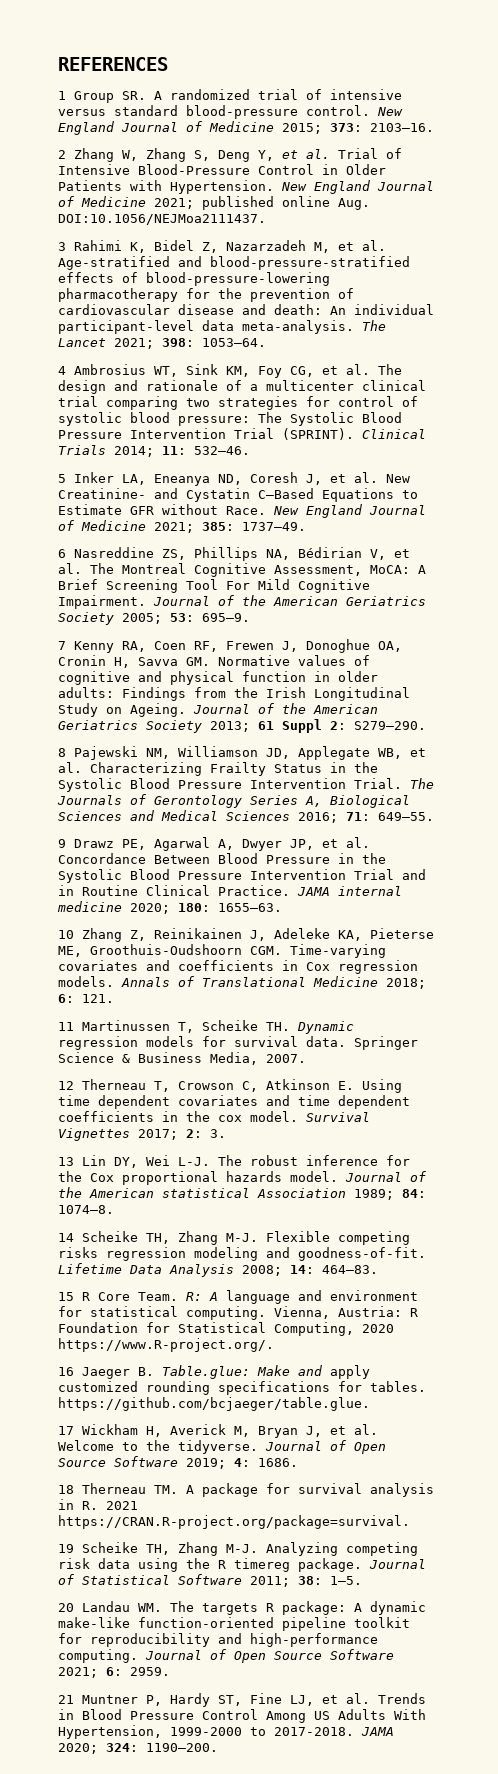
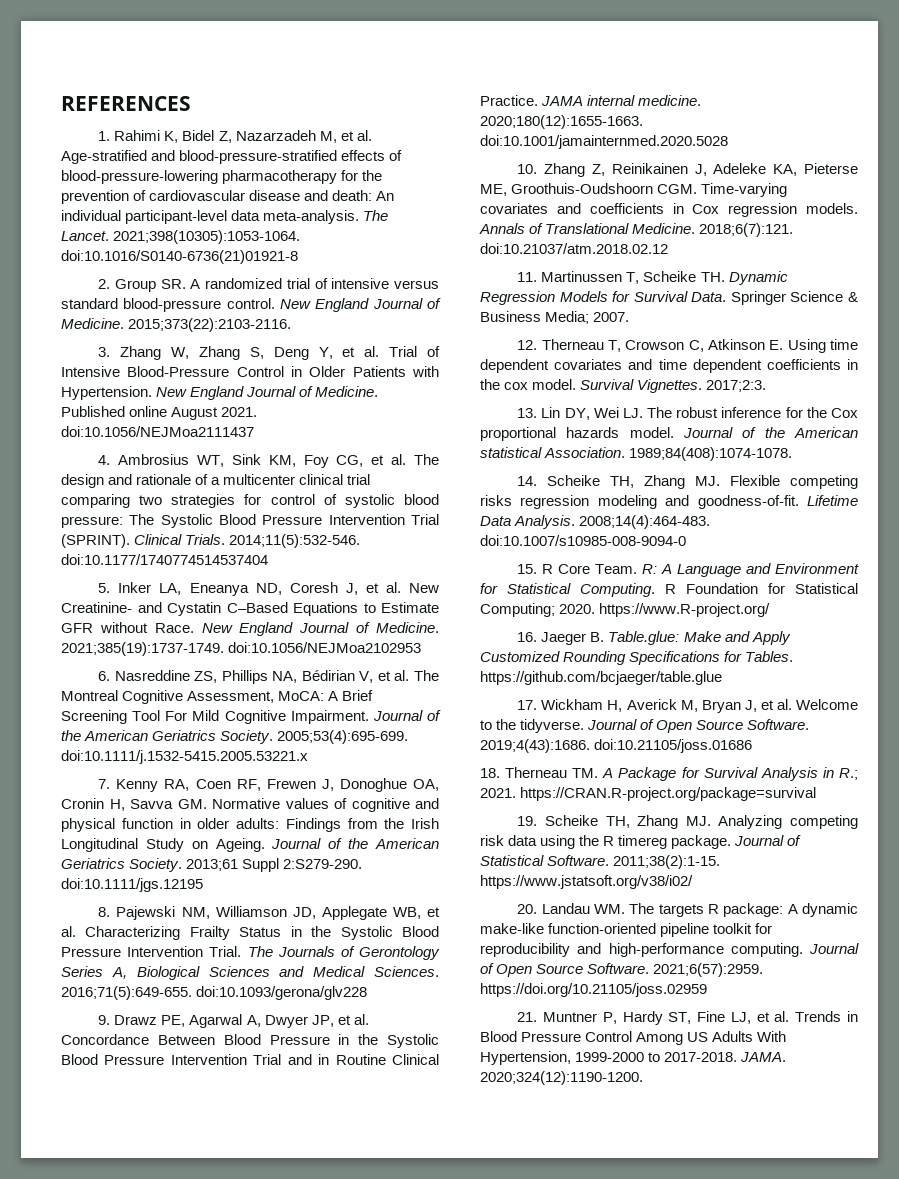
[58,89,402,103] [58,105,403,119] [58,121,434,135] [58,148,402,162] [58,164,386,175] [58,180,434,194] [58,196,370,210] [58,214,266,225] [58,242,66,251] 1 Group SR. A randomized trial of intensive versus standard blood-pressure control. New England Journal of Medicine 2015; 373: 2103–16. // 2 Zhang W, Zhang S, Deng Y, et al. Trial of Intensive Blood-Pressure Control in Older Patients with Hypertension. New England Journal of Medicine 2021; published online Aug. DOI:10.1056/NEJMoa2111437. // 3 -> [98,131,111,141] 1.
[58,338,266,349] [58,366,66,375] Lancet 2021; 398: 1053–64. // 4 -> [61,230,301,244] [61,250,298,264] [98,278,439,292] [61,298,441,312] [61,318,292,332] [98,346,440,360] [61,366,439,377] [61,386,379,400] [61,406,258,420] [61,426,254,437] [98,455,111,465] Lancet. 2021;398(10305):1053-1064. doi:10.1016/S0140-6736(21)01921-8 // 2. Group SR. A randomized trial of intensive versus standard blood-pressure control. New England Journal of Medicine. 2015;373(22):2103-2116. // 3. Zhang W, Zhang S, Deng Y, et al. Trial of Intensive Blood-Pressure Control in Older Patients with Hypertension. New England Journal of Medicine. Published online August 2021. doi:10.1056/NEJMoa2111437 // 4.
[58,445,250,457] [58,474,66,483] Trials 2014; 11: 532–46. // 5 -> [185,534,361,548] [61,554,268,565] [98,583,111,593] Trials. 2014;11(5):532-546. doi:10.1177/1740774514537404 // 5.
[81,520,306,533] [58,549,66,558] Medicine 2021; 385: 1737–49. // 6 -> [376,622,440,633] [61,642,422,656] [98,671,111,681] Medicine. 2021;385(19):1737-1749. doi:10.1056/NEJMoa2102953 // 6.
[58,612,250,625] [58,641,66,650] Society 2005; 53: 695–9. // 7 -> [220,730,409,744] [61,750,308,764] [98,779,111,789] Society. 2005;53(4):695-699. doi:10.1111/j.1532-5415.2005.53221.x // 7.
[146,719,426,733] [58,748,66,757] Society 2013; 61 Suppl 2: S279–290. // 8 -> [129,858,363,872] [61,878,203,892] [98,907,111,917] Society. 2013;61 Suppl 2:S279-290. doi:10.1111/jgs.12195 // 8.
[226,811,434,823] [58,839,66,848] Sciences 2016; 71: 649–55. // 9 -> [374,966,439,977] [61,986,368,1000] [98,1015,111,1025] Sciences. 2016;71(5):649-655. doi:10.1093/gerona/glv228 // 9.
[57,901,282,914] [58,930,74,939] medicine 2020; 180: 1655–63. // 10 -> [638,95,702,106] [480,115,643,129] [480,135,728,149] [517,164,538,174] medicine. 2020;180(12):1655-1663. doi:10.1001/jamainternmed.2020.5028 // 10.
[313,976,426,989] [58,994,114,1003] [58,1022,74,1031] Medicine 2018; 6: 121. // 11 -> [632,223,794,237] [480,243,668,254] [517,272,538,282] Medicine. 2018;6(7):121. doi:10.21037/atm.2018.02.12 // 11.
[58,1036,346,1050] regression models for survival data. -> [480,291,727,305] Regression Models for Survival Data.
[210,1052,258,1065] Media, -> [545,311,590,324] Media;
[58,1081,74,1090] 12 -> [517,340,538,350] 12.
[58,1128,226,1141] [58,1157,74,1166] Vignettes 2017; 2: 3. // 13 -> [637,379,767,393] [517,408,538,418] Vignettes. 2017;2:3. // 13.
[178,1157,210,1166] L-J. -> [622,408,643,418] LJ.
[257,1188,426,1200] [58,1205,114,1214] [58,1231,258,1245] Association 1989; 84: 1074–8. // 14 Scheike TH, Zhang M-J. -> [544,447,793,461] [517,475,721,489] Association. 1989;84(408):1074-1078. // 14. Scheike TH, Zhang MJ.
[169,1264,378,1277] [58,1292,74,1301] Analysis 2008; 14: 464–83. // 15 -> [514,515,711,529] [480,535,686,546] [517,564,538,574] Analysis. 2008;14(4):464-483. doi:10.1007/s10985-008-9094-0 // 15.
[226,1290,418,1304] [58,1306,418,1320] [58,1322,394,1336] [58,1338,274,1352] [58,1367,74,1376] language and environment for statistical computing. Vienna, Austria: R Foundation for Statistical Computing, 2020 https://www.R-project.org/. // 16 -> [677,563,859,577] [480,583,858,597] [480,603,771,617] [517,632,538,642] Language and Environment for Statistical Computing. R Foundation for Statistical Computing; 2020. https://www.R-project.org/ // 16.
[330,1365,370,1379] [58,1381,426,1395] [58,1397,370,1411] [58,1426,74,1435] apply customized rounding specifications for tables. https://github.com/bcjaeger/table.glue. // 17 -> [751,631,791,645] [480,651,794,665] [480,671,722,685] [517,700,538,710] Apply Customized Rounding Specifications for Tables. https://github.com/bcjaeger/table.glue // 17.
[114,1456,298,1469] [58,1483,434,1497] [58,1499,138,1510] [58,1515,410,1529] [58,1542,258,1556] Software 2019; 4: 1686. // 18 Therneau TM. A package for survival analysis in R. 2021 https://CRAN.R-project.org/package=survival. // 19 Scheike TH, Zhang M-J. -> [747,719,810,730] [480,739,753,753] [480,767,858,781] [480,787,817,801] [517,815,711,829] Software. 2019;4(43):1686. doi:10.21105/joss.01686 // 18. Therneau TM. A Package for Survival Analysis in R.; 2021. https://CRAN.R-project.org/package=survival // 19. Scheike TH, Zhang MJ.
[178,1574,362,1587] [58,1603,74,1612] Software 2011; 38: 1–5. // 20 -> [547,855,721,869] [480,875,693,889] [517,904,538,914] Software. 2011;38(2):1-15. https://www.jstatsoft.org/v38/i02/ // 20.
[330,1649,394,1660] [58,1667,170,1678] [58,1695,74,1704] Software 2021; 6: 2959. // 21 -> [587,963,764,977] [480,983,707,997] [517,1012,538,1022] Software. 2021;6(57):2959. https://doi.org/10.21105/joss.02959 // 21.
[361,1727,394,1736] [58,1743,218,1754] JAMA 2020; 324: 1190–200. -> [740,1052,787,1062] [480,1071,643,1085] JAMA. 2020;324(12):1190-1200.

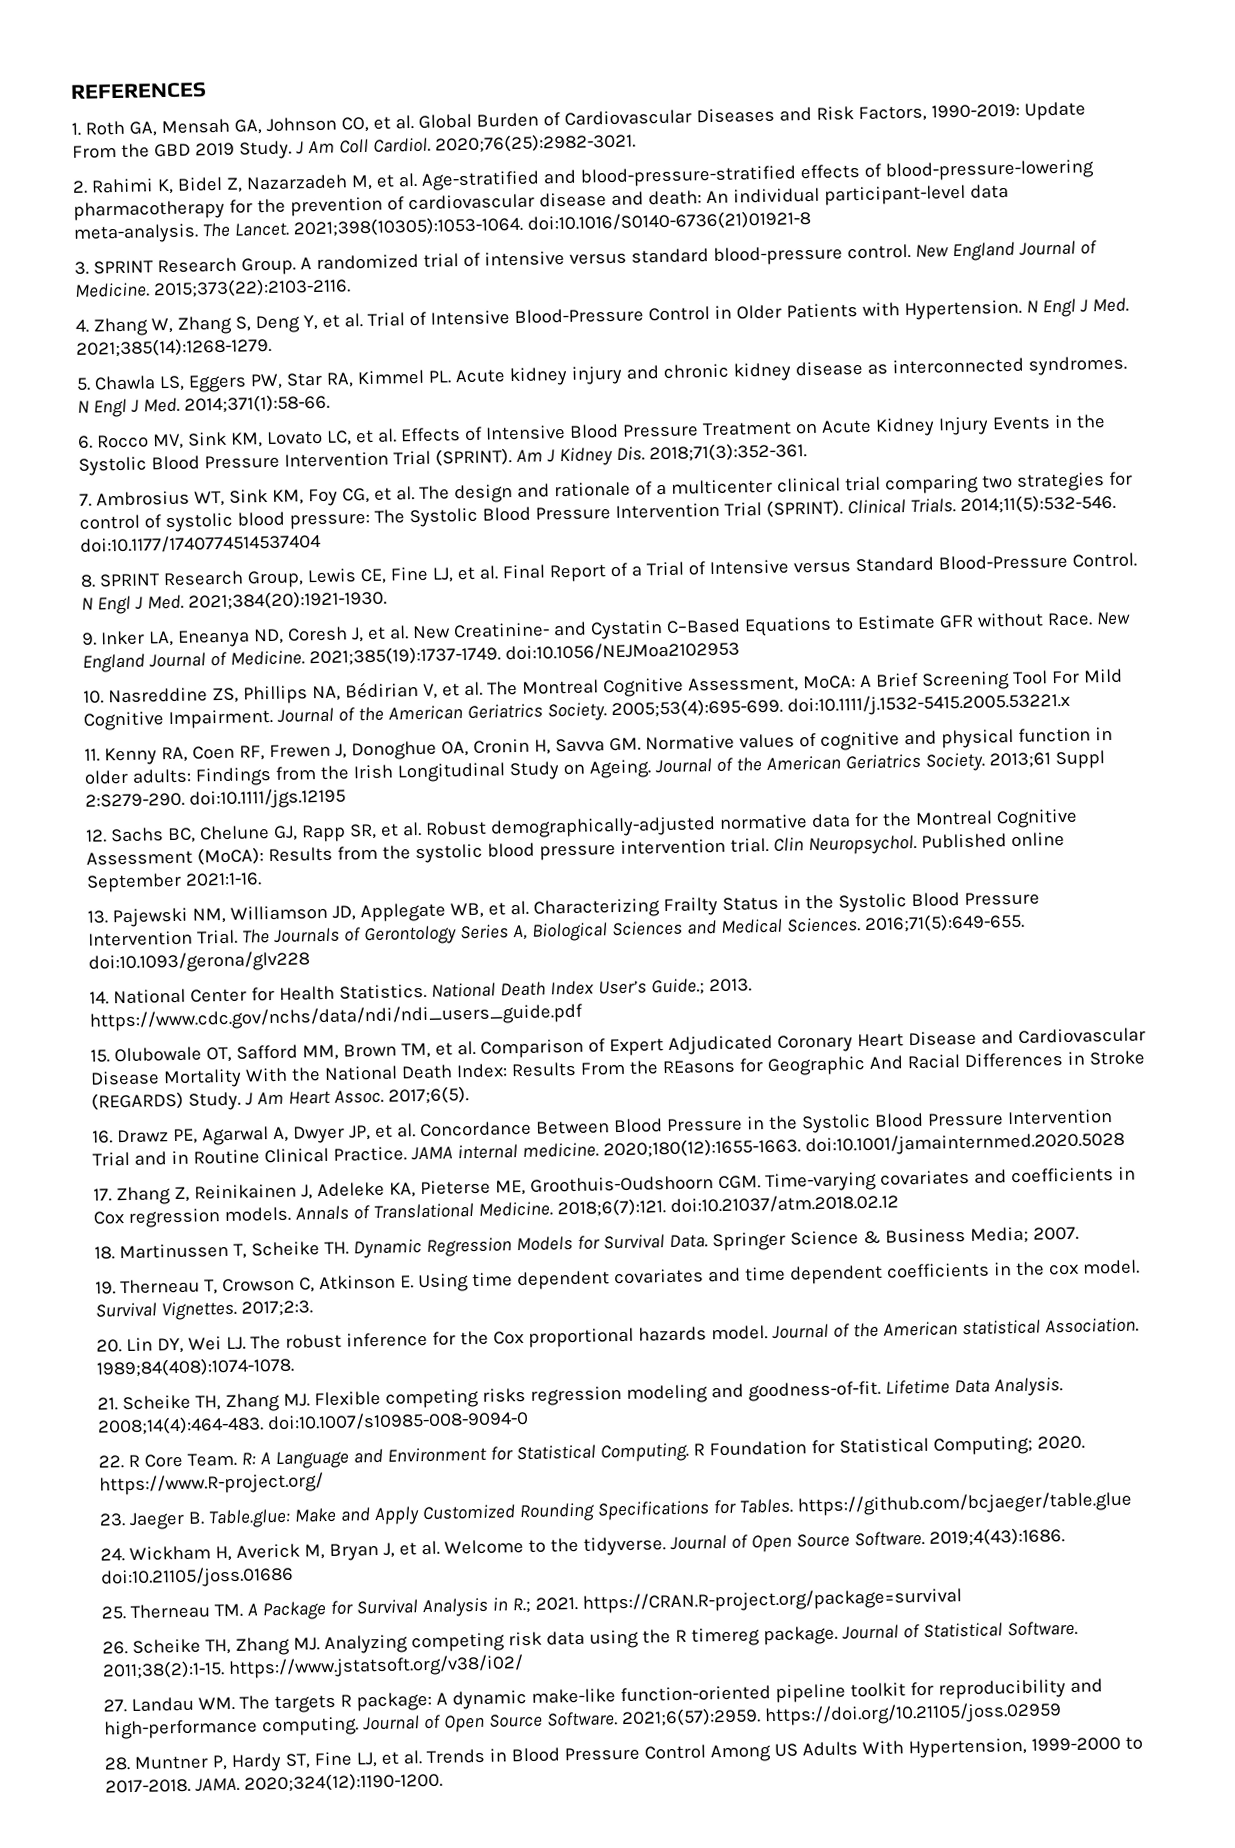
(111, 136) none -> [84,101,1086,137] [72,132,636,160] [72,180,88,194] Roth GA, Mensah GA, Johnson CO, et al. Global Burden of Cardiovascular Diseases and Risk Factors, 1990-2019: Update From the GBD 2019 Study. J Am Coll Cardiol. 2020;76(25):2982-3021. // 2.
[98,279,186,292] 2. Group SR. -> [74,257,296,276] 3. SPRINT Research Group.
[98,347,111,357] 3. -> [75,319,89,333] 4.
[156,386,379,400] [61,406,258,420] [61,426,254,437] [98,455,111,465] New England Journal of Medicine. Published online August 2021. doi:10.1056/NEJMoa2111437 // 4. -> [1025,297,1129,318] [76,336,272,358] [76,355,1127,393] [77,393,330,418] [78,414,1106,450] [78,442,807,476] [79,493,92,507] N Engl J Med. 2021;385(14):1268-1279. // 5. Chawla LS, Eggers PW, Star RA, Kimmel PL. Acute kidney injury and chronic kidney disease as interconnected syndromes. N Engl J Med. 2014;371(1):58-66. // 6. Rocco MV, Sink KM, Lovato LC, et al. Effects of Intensive Blood Pressure Treatment on Acute Kidney Injury Events in the Systolic Blood Pressure Intervention Trial (SPRINT). Am J Kidney Dis. 2018;71(3):352-361. // 7.
[98,583,111,593] 5. -> [80,552,1137,589] [81,589,387,615] [81,632,97,646] 8. SPRINT Research Group, Lewis CE, Fine LJ, et al. Final Report of a Trial of Intensive versus Standard Blood-Pressure Control. N Engl J Med. 2021;384(20):1921-1930. // 9.
[98,671,111,681] 6. -> [83,690,104,704] 10.
[98,779,111,789] 7. -> [84,748,100,762] 11.
[98,907,111,917] 8. -> [85,808,1078,844] [86,831,1065,866] [86,872,262,893] [87,910,108,924] 12. Sachs BC, Chelune GJ, Rapp SR, et al. Robust demographically-adjusted normative data for the Montreal Cognitive Assessment (MoCA): Results from the systolic blood pressure intervention trial. Clin Neuropsychol. Published online September 2021:1-16. // 13.
[98,1015,111,1025] 9. -> [89,978,752,1005] [89,1002,583,1032] [90,1027,1146,1063] [90,1050,1145,1089] [91,1086,469,1111] [92,1130,113,1144] 14. National Center for Health Statistics. National Death Index User’s Guide.; 2013. https://www.cdc.gov/nchs/data/ndi/ndi_users_guide.pdf // 15. Olubowale OT, Safford MM, Brown TM, et al. Comparison of Expert Adjudicated Coronary Heart Disease and Cardiovascular Disease Mortality With the National Death Index: Results From the REasons for Geographic And Racial Differences in Stroke (REGARDS) Study. J Am Heart Assoc. 2017;6(5). // 16.
[517,164,538,174] 10. -> [93,1188,112,1202] 17.
[517,272,538,282] 11. -> [94,1246,115,1260] 18.
[517,340,538,350] 12. -> [95,1281,116,1295] 19.
[517,408,538,418] 13. -> [96,1339,122,1353] 20.
[517,476,538,486] 14. -> [97,1397,118,1411] 21.
[517,564,538,574] 15. -> [98,1455,124,1469] 22.
[517,632,538,642] 16. -> [99,1513,126,1527] 23.
[517,700,538,710] 17. -> [100,1548,125,1562] 24.
[480,768,500,778] 18. -> [101,1606,126,1620] 25.
[517,816,538,826] 19. -> [102,1641,128,1655] 26.
[517,904,538,914] 20. -> [103,1699,127,1713] 27.
[517,1012,538,1022] 21. -> [104,1757,131,1771] 28.

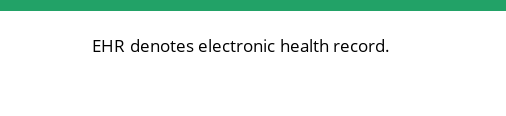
[70,82,207,100] [71,101,1086,137] [72,132,636,160] [72,159,1094,195] [73,183,1009,221] [73,209,811,244] [74,240,1097,276] [74,277,351,299] [75,297,1129,337] [76,336,272,358] [76,355,1127,393] [77,393,330,418] [78,414,1106,450] [78,442,807,476] [79,471,1133,507] [79,493,1116,533] [80,532,321,554] [80,552,1137,589] [81,589,387,615] [81,611,1131,648] [82,640,740,673] [83,668,1123,705] [83,691,1070,731] [84,726,1113,766] [84,750,1105,787] [85,787,346,810] [85,808,1078,844] [86,831,1065,866] [86,872,262,893] [87,891,1040,928] [88,912,1025,947] [88,950,310,974] [89,978,752,1005] [89,1002,583,1032] [90,1027,1146,1063] [90,1050,1145,1089] [91,1086,469,1111] [92,1109,1113,1146] [92,1130,1125,1167] [93,1166,1136,1206] [93,1193,899,1228] [94,1226,1079,1260] [95,1259,1140,1295] [95,1300,313,1321] [96,1317,1139,1354] [96,1356,295,1378] [97,1377,1063,1413] [97,1409,529,1436] [98,1435,1085,1470] [99,1472,324,1496] [99,1490,1132,1531] [100,1527,1065,1562] [100,1565,294,1589] [101,1587,962,1621] [102,1620,1078,1656] [102,1654,524,1680] [103,1678,1103,1714] [104,1701,1062,1740] [104,1736,1143,1772] [105,1771,443,1794] REFERENCES // 1. Roth GA, Mensah GA, Johnson CO, et al. Global Burden of Cardiovascular Diseases and Risk Factors, 1990-2019: Update From the GBD 2019 Study. J Am Coll Cardiol. 2020;76(25):2982-3021. // 2. Rahimi K, Bidel Z, Nazarzadeh M, et al. Age-stratified and blood-pressure-stratified effects of blood-pressure-lowering pharmacotherapy for the prevention of cardiovascular disease and death: An individual participant-level data meta-analysis. The Lancet. 2021;398(10305):1053-1064. doi:10.1016/S0140-6736(21)01921-8 // 3. SPRINT Research Group. A randomized trial of intensive versus standard blood-pressure control. New England Journal of Medicine. 2015;373(22):2103-2116. // 4. Zhang W, Zhang S, Deng Y, et al. Trial of Intensive Blood-Pressure Control in Older Patients with Hypertension. N Engl J Med. 2021;385(14):1268-1279. // 5. Chawla LS, Eggers PW, Star RA, Kimmel PL. Acute kidney injury and chronic kidney disease as interconnected syndromes. N Engl J Med. 2014;371(1):58-66. // 6. Rocco MV, Sink KM, Lovato LC, et al. Effects of Intensive Blood Pressure Treatment on Acute Kidney Injury Events in the Systolic Blood Pressure Intervention Trial (SPRINT). Am J Kidney Dis. 2018;71(3):352-361. // 7. Ambrosius WT, Sink KM, Foy CG, et al. The design and rationale of a multicenter clinical trial comparing two strategies for control of systolic blood pressure: The Systolic Blood Pressure Intervention Trial (SPRINT). Clinical Trials. 2014;11(5):532-546. doi:10.1177/1740774514537404 // 8. SPRINT Research Group, Lewis CE, Fine LJ, et al. Final Report of a Trial of Intensive versus Standard Blood-Pressure Control. N Engl J Med. 2021;384(20):1921-1930. // 9. Inker LA, Eneanya ND, Coresh J, et al. New Creatinine- and Cystatin C–Based Equations to Estimate GFR without Race. New England Journal of Medicine. 2021;385(19):1737-1749. doi:10.1056/NEJMoa2102953 // 10. Nasreddine ZS, Phillips NA, Bédirian V, et al. The Montreal Cognitive Assessment, MoCA: A Brief Screening Tool For Mild Cognitive Impairment. Journal of the American Geriatrics Society. 2005;53(4):695-699. doi:10.1111/j.1532-5415.2005.53221.x // 11. Kenny RA, Coen RF, Frewen J, Donoghue OA, Cronin H, Savva GM. Normative values of cognitive and physical function in older adults: Findings from the Irish Longitudinal Study on Ageing. Journal of the American Geriatrics Society. 2013;61 Suppl 2:S279-290. doi:10.1111/jgs.12195 // 12. Sachs BC, Chelune GJ, Rapp SR, et al. Robust demographically-adjusted normative data for the Montreal Cognitive Assessment (MoCA): Results from the systolic blood pressure intervention trial. Clin Neuropsychol. Published online September 2021:1-16. // 13. Pajewski NM, Williamson JD, Applegate WB, et al. Characterizing Frailty Status in the Systolic Blood Pressure Intervention Trial. The Journals of Gerontology Series A, Biological Sciences and Medical Sciences. 2016;71(5):649-655. doi:10.1093/gerona/glv228 // 14. National Center for Health Statistics. National Death Index User’s Guide.; 2013. https://www.cdc.gov/nchs/data/ndi/ndi_users_guide.pdf // 15. Olubowale OT, Safford MM, Brown TM, et al. Comparison of Expert Adjudicated Coronary Heart Disease and Cardiovascular Disease Mortality With the National Death Index: Results From the REasons for Geographic And Racial Differences in Stroke (REGARDS) Study. J Am Heart Assoc. 2017;6(5). // 16. Drawz PE, Agarwal A, Dwyer JP, et al. Concordance Between Blood Pressure in the Systolic Blood Pressure Intervention Trial and in Routine Clinical Practice. JAMA internal medicine. 2020;180(12):1655-1663. doi:10.1001/jamainternmed.2020.5028 // 17. Zhang Z, Reinikainen J, Adeleke KA, Pieterse ME, Groothuis-Oudshoorn CGM. Time-varying covariates and coefficients in Cox regression models. Annals of Translational Medicine. 2018;6(7):121. doi:10.21037/atm.2018.02.12 // 18. Martinussen T, Scheike TH. Dynamic Regression Models for Survival Data. Springer Science & Business Media; 2007. // 19. Therneau T, Crowson C, Atkinson E. Using time dependent covariates and time dependent coefficients in the cox model. Survival Vignettes. 2017;2:3. // 20. Lin DY, Wei LJ. The robust inference for the Cox proportional hazards model. Journal of the American statistical Association. 1989;84(408):1074-1078. // 21. Scheike TH, Zhang MJ. Flexible competing risks regression modeling and goodness-of-fit. Lifetime Data Analysis. 2008;14(4):464-483. doi:10.1007/s10985-008-9094-0 // 22. R Core Team. R: A Language and Environment for Statistical Computing. R Foundation for Statistical Computing; 2020. https://www.R-project.org/ // 23. Jaeger B. Table.glue: Make and Apply Customized Rounding Specifications for Tables. https://github.com/bcjaeger/table.glue // 24. Wickham H, Averick M, Bryan J, et al. Welcome to the tidyverse. Journal of Open Source Software. 2019;4(43):1686. doi:10.21105/joss.01686 // 25. Therneau TM. A Package for Survival Analysis in R.; 2021. https://CRAN.R-project.org/package=survival // 26. Scheike TH, Zhang MJ. Analyzing competing risk data using the R timereg package. Journal of Statistical Software. 2011;38(2):1-15. https://www.jstatsoft.org/v38/i02/ // 27. Landau WM. The targets R package: A dynamic make-like function-oriented pipeline toolkit for reproducibility and high-performance computing. Journal of Open Source Software. 2021;6(57):2959. https://doi.org/10.21105/joss.02959 // 28. Muntner P, Hardy ST, Fine LJ, et al. Trends in Blood Pressure Control Among US Adults With Hypertension, 1999-2000 to 2017-2018. JAMA. 2020;324(12):1190-1200. -> [92,39,391,52] EHR denotes electronic health record.

